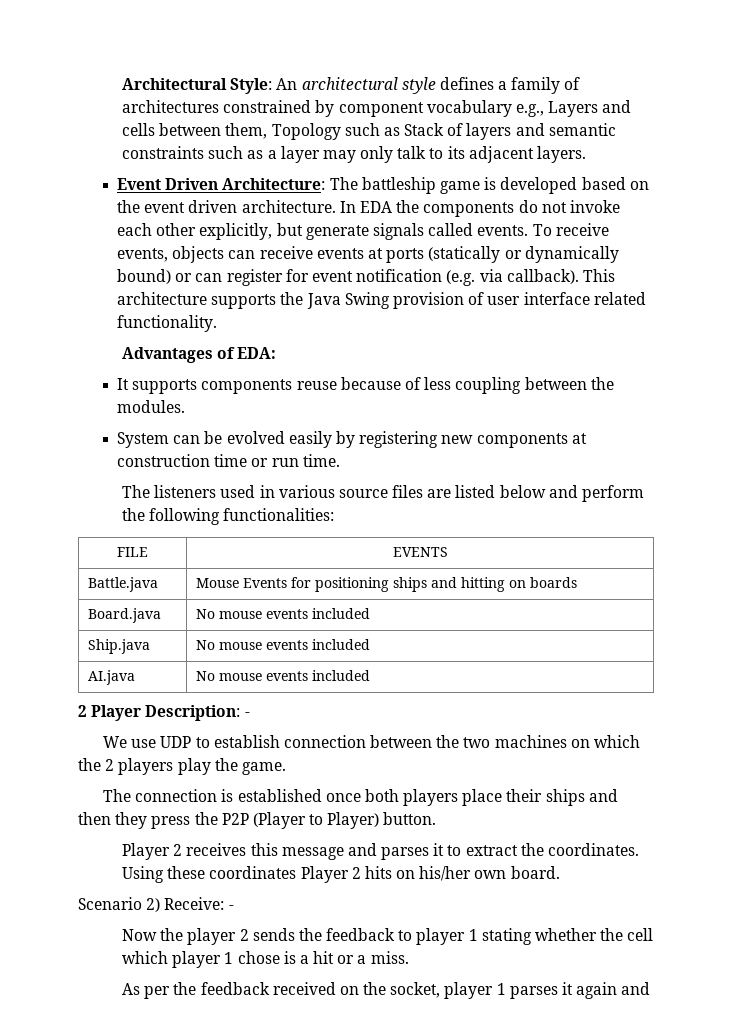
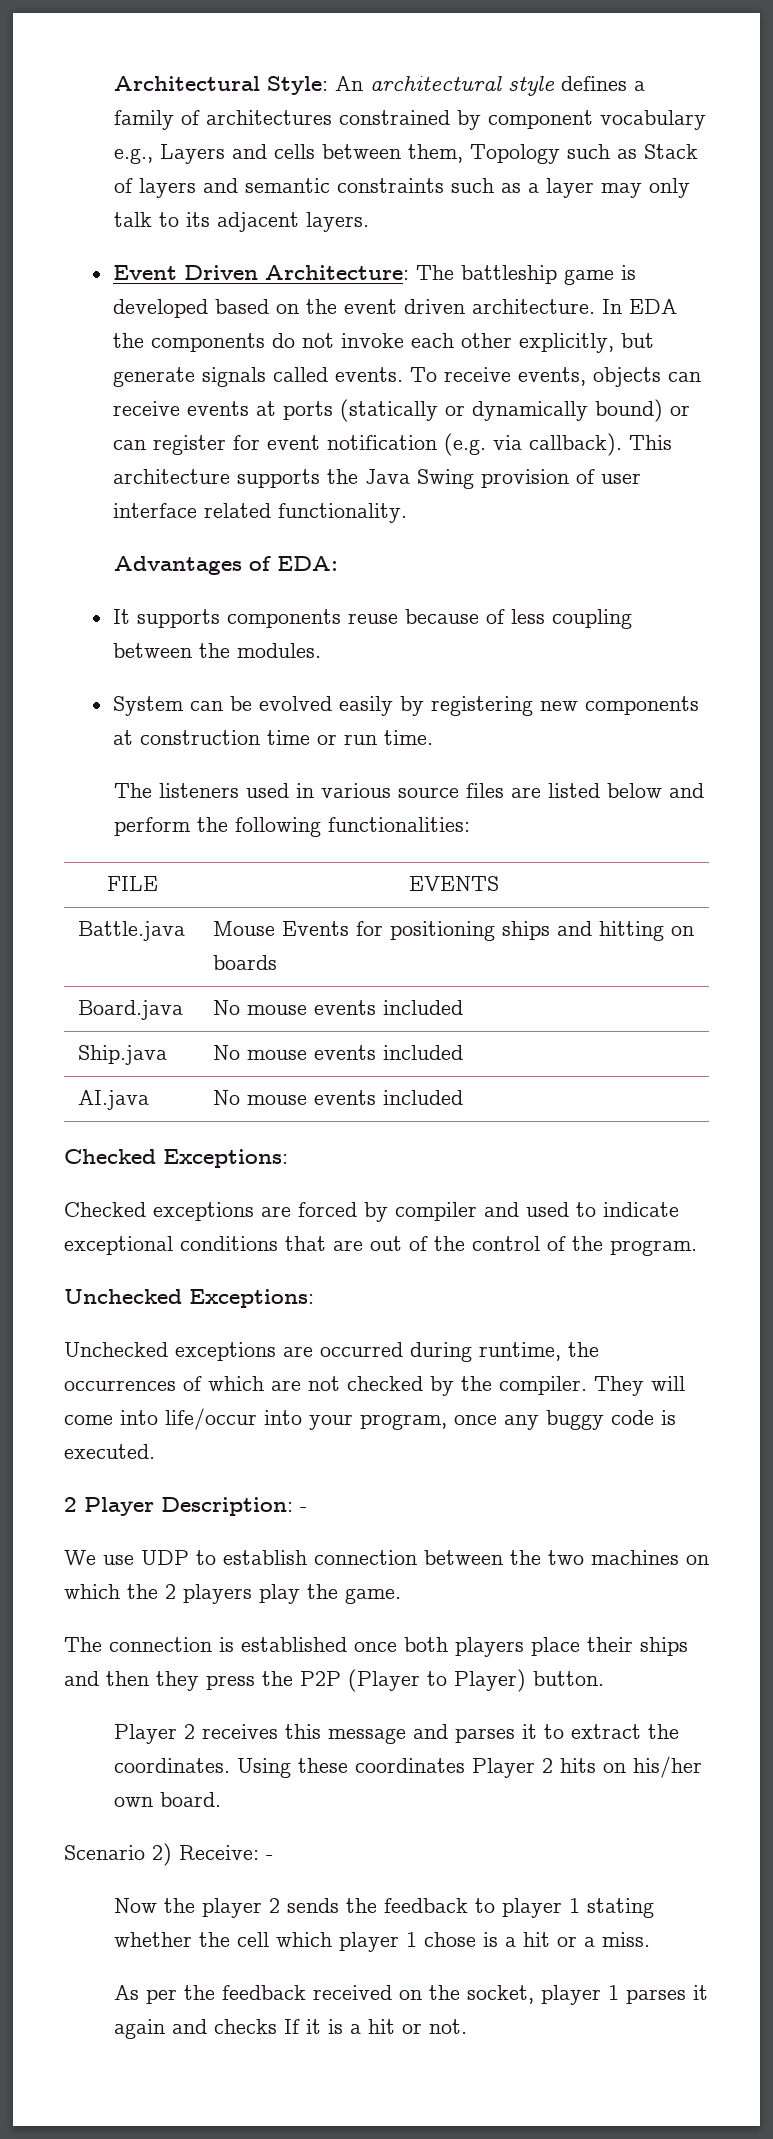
(371, 675) none -> [64,1149,288,1168] [64,1202,679,1222] [64,1236,697,1256] [64,1289,314,1308] [64,1342,599,1362] [64,1376,685,1396] [64,1408,676,1430] [64,1444,155,1459] // Checked Exceptions: // Checked exceptions are forced by compiler and used to indicate exceptional conditions that are out of the control of the program. // Unchecked Exceptions: // Unchecked exceptions are occurred during runtime, the occurrences of which are not checked by the compiler. They will come into life/occur into your program, once any buggy code is executed.
(651, 988) none -> [214,2019,468,2034] checks If it is a hit or not.

